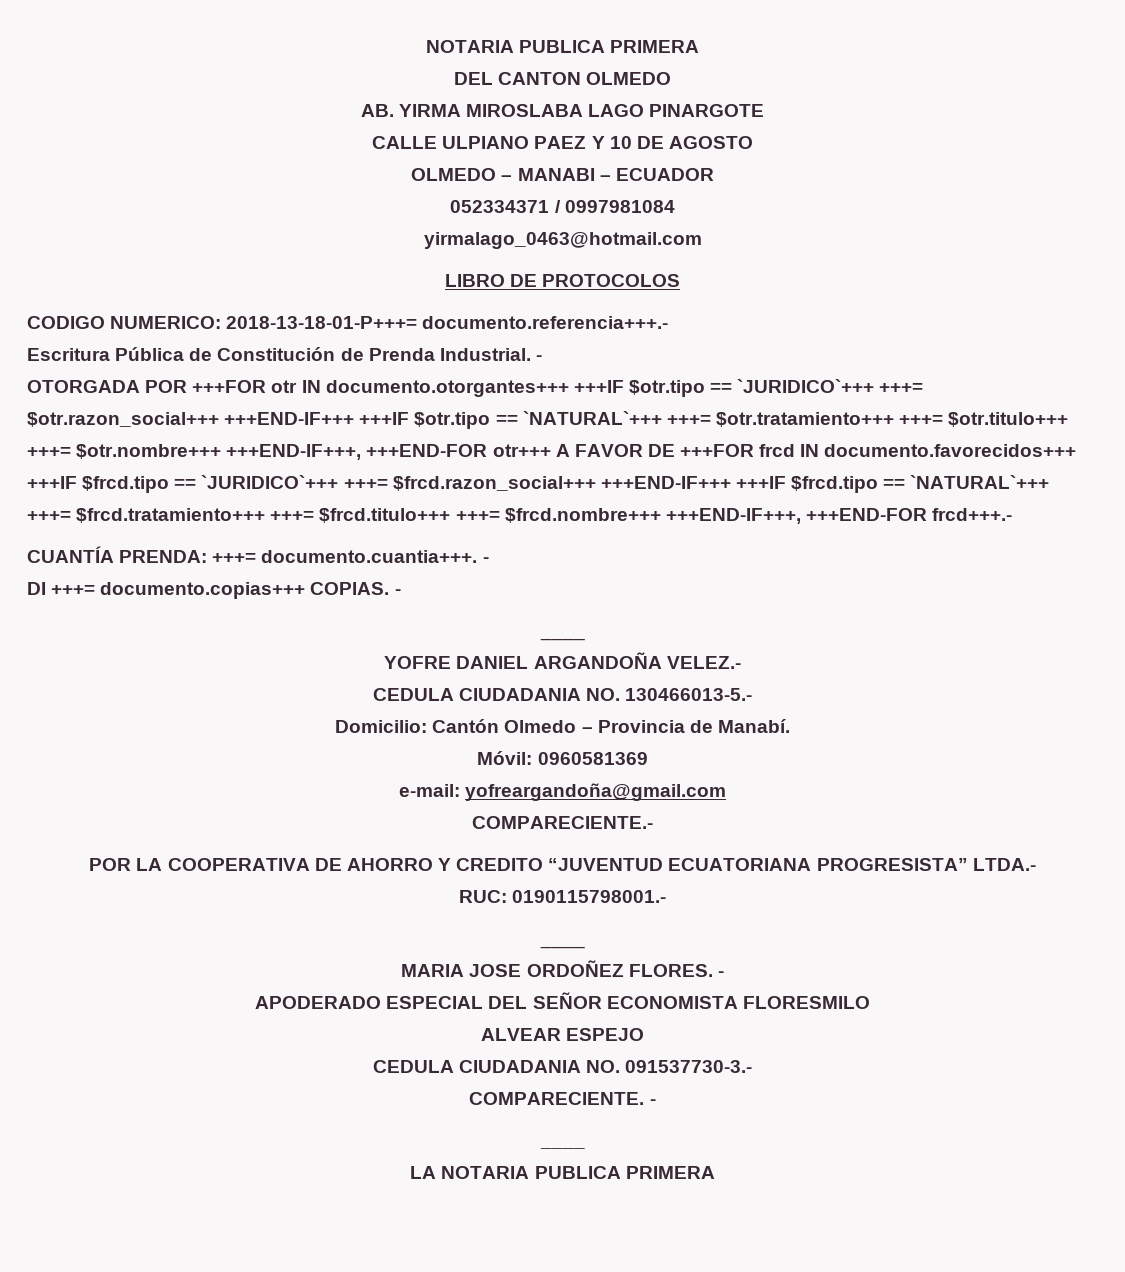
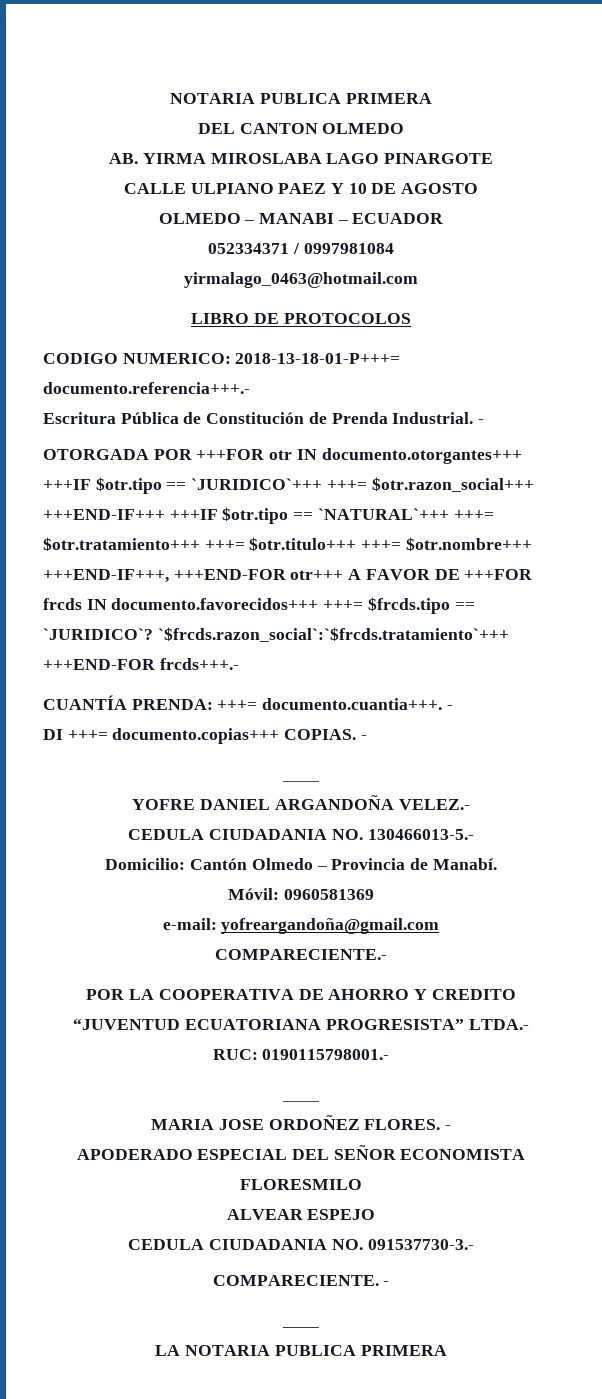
[759,444,796,457] frcd -> [43,598,82,610] frcds
[27,475,1050,493] [27,508,1013,524] +++IF $frcd.tipo == `JURIDICO`+++ +++= $frcd.razon_social+++ +++END-IF+++ +++IF $frcd.tipo == `NATURAL`+++ +++= $frcd.tratamiento+++ +++= $frcd.titulo+++ +++= $frcd.nombre+++ +++END-IF+++, +++END-FOR frcd+++.- -> [323,597,475,614] [43,627,509,642] [43,658,239,670] +++= $frcds.tipo == `JURIDICO`? `$frcds.razon_social`:`$frcds.tratamiento`+++ +++END-FOR frcds+++.-

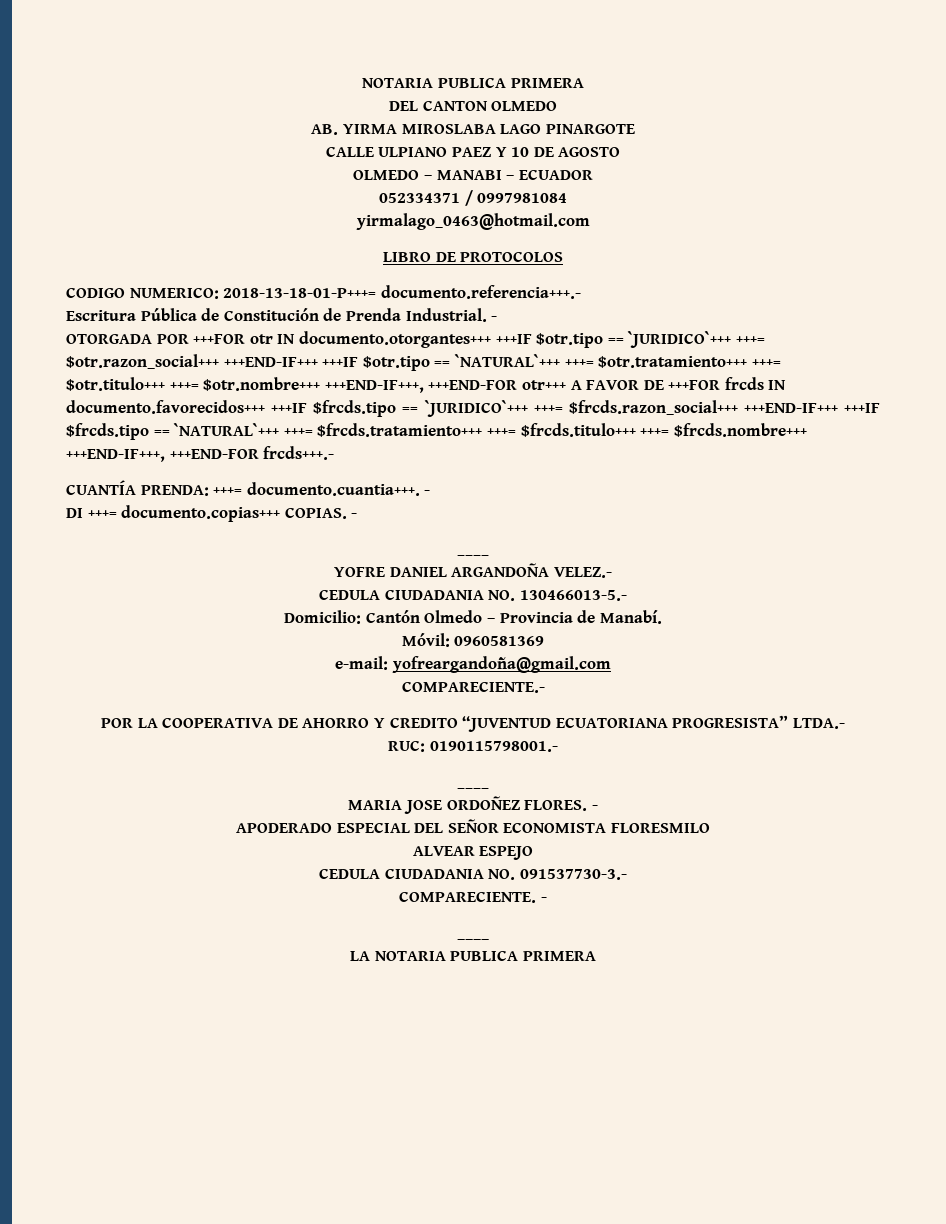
[323,597,475,614] [43,627,509,642] +++= $frcds.tipo == `JURIDICO`? `$frcds.razon_social`:`$frcds.tratamiento`+++ -> [271,400,880,417] [66,423,807,440] [66,449,165,462] +++IF $frcds.tipo == `JURIDICO`+++ +++= $frcds.razon_social+++ +++END-IF+++ +++IF $frcds.tipo == `NATURAL`+++ +++= $frcds.tratamiento+++ +++= $frcds.titulo+++ +++= $frcds.nombre+++ +++END-IF+++,

